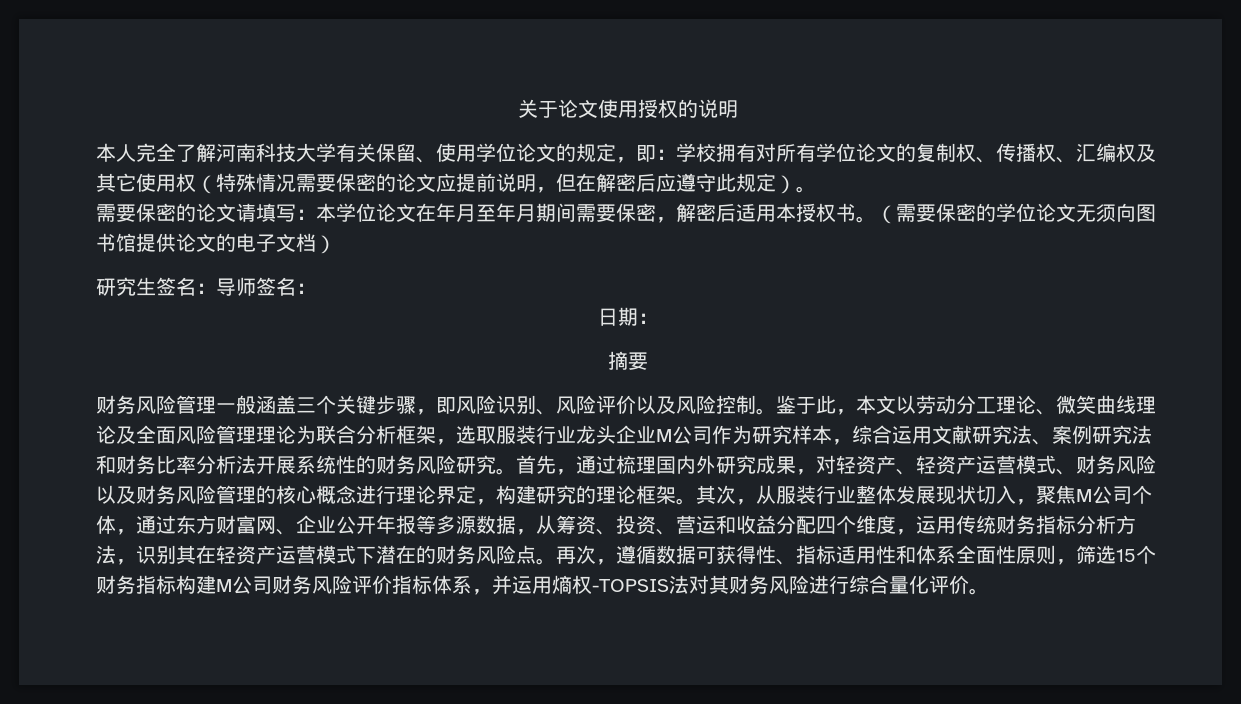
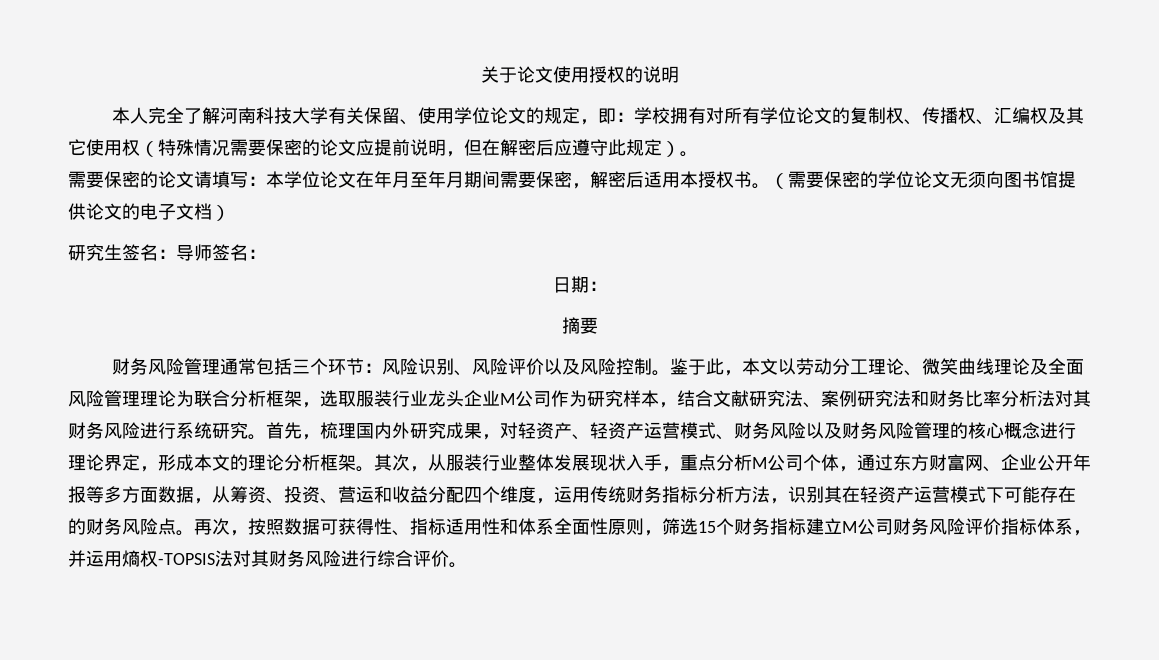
[216,395,456,415] 一般涵盖三个关键步骤，即 -> [219,358,382,375] 通常包括三个环节：
[852,425,932,444] 综合运用 -> [677,390,713,407] 结合
[256,455,456,474] 开展系统性的财务风险 -> [1055,390,1091,407] [68,422,212,439] 对其财务风险进行系统
[576,455,616,474] 通过 -> (320, 437) none
[496,485,636,504] 构建研究的理论 -> [158,454,320,471] 形成本文的理论分析
[976,485,1076,505] 切入，聚焦 -> [626,454,752,472] 入手，重点分析
[456,516,476,534] 源 -> [122,486,158,503] 方面
[376,545,396,564] 潜 -> [1004,486,1058,503] 可能存
[616,545,656,564] 遵循 -> [248,518,284,535] 按照
[176,575,216,594] 构建 -> [806,518,842,535] 建立
[889,575,929,594] 量化 -> (413, 558) none

